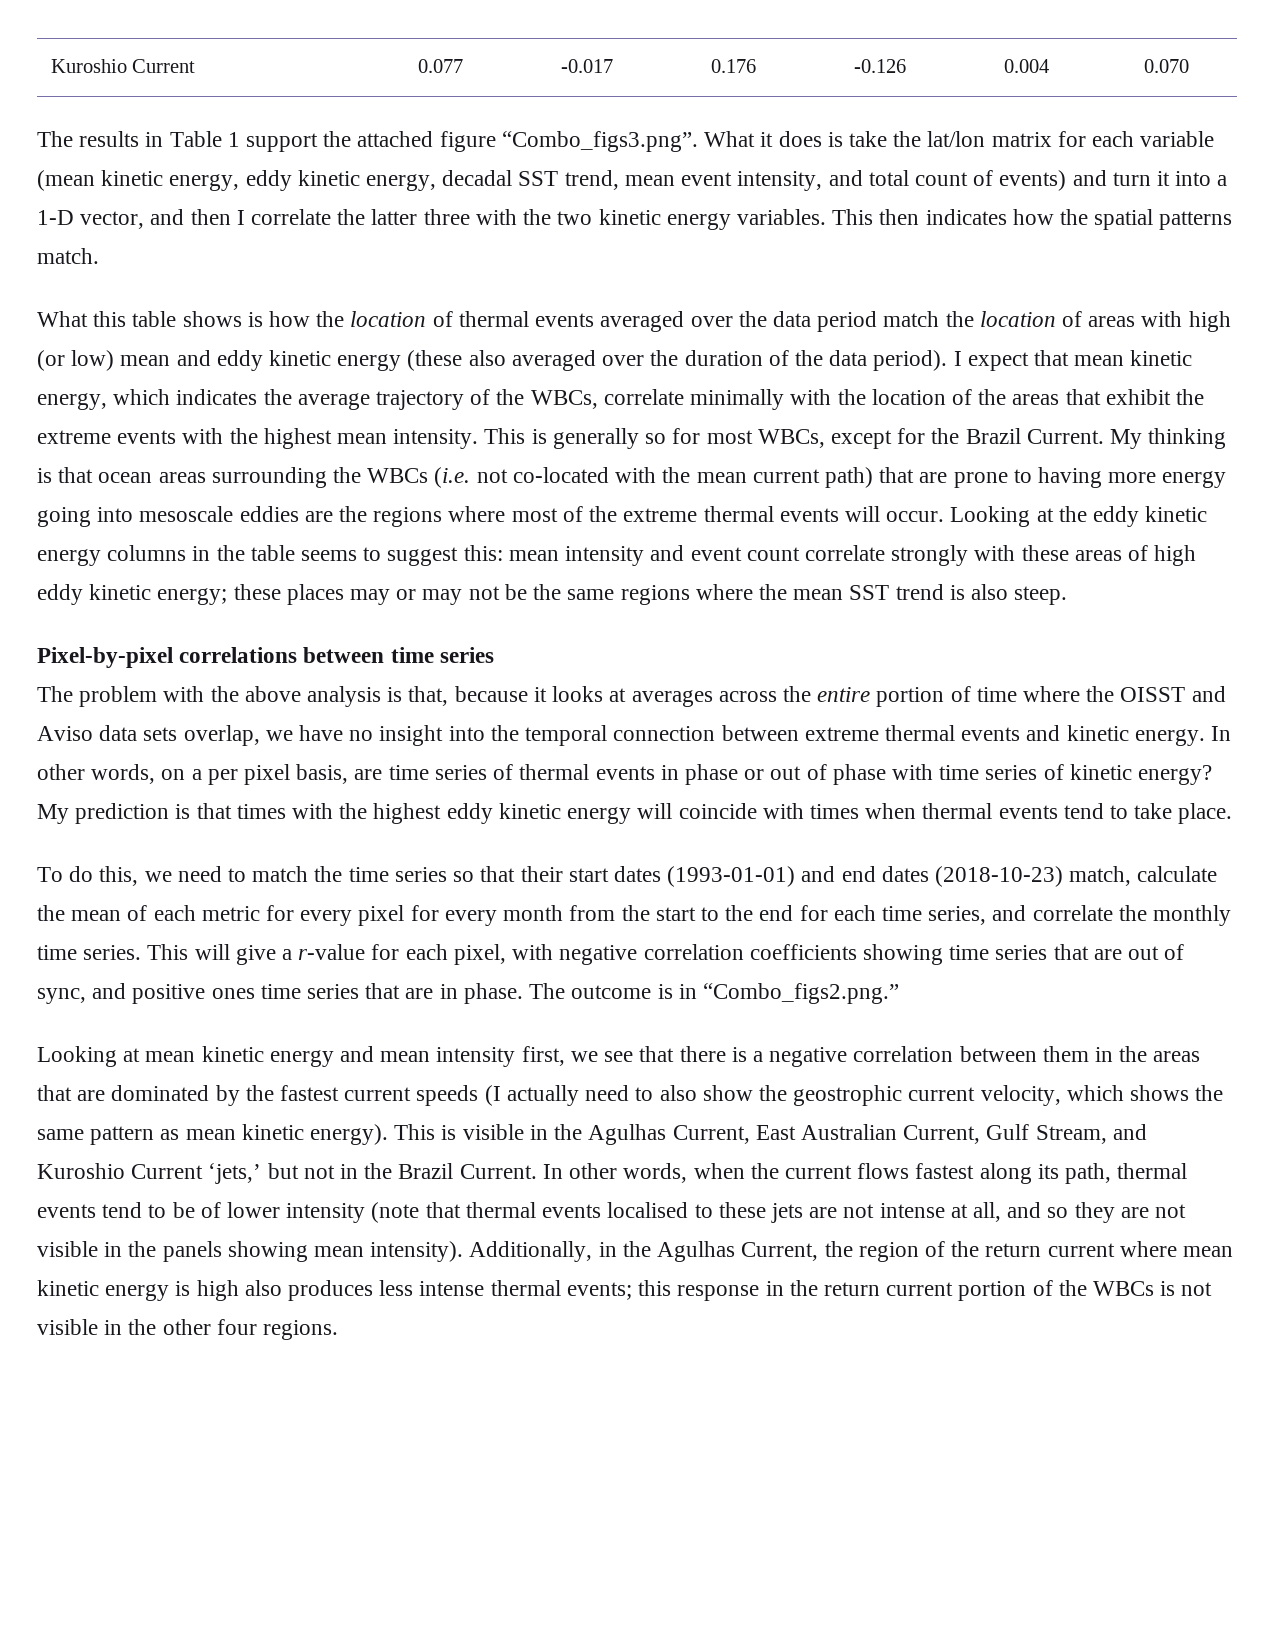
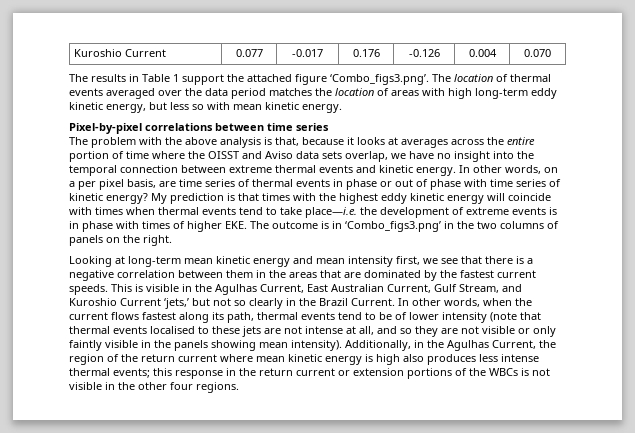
[501,131,1215,152] [37,170,1228,191] [37,209,1233,230] [37,248,99,264] [37,311,345,327] “Combo_figs3.png”. What it does is take the lat/lon matrix for each variable (mean kinetic energy, eddy kinetic energy, decadal SST trend, mean event intensity, and total count of events) and turn it into a 1-D vector, and then I correlate the latter three with the two kinetic energy variables. This then indicates how the spatial patterns match. // What this table shows is how the -> [330,74,451,85] ‘Combo_figs3.png’. The
[883,311,940,327] match -> [269,88,312,96] matches
[37,350,1193,371] [37,389,1204,410] [37,428,1227,449] [37,467,1227,488] [37,506,1208,527] [37,545,1197,566] [37,584,1068,605] (or low) mean and eddy kinetic energy (these also averaged over the duration of the data period). I expect that mean kinetic energy, which indicates the average trajectory of the WBCs, correlate minimally with the location of the areas that exhibit the extreme events with the highest mean intensity. This is generally so for most WBCs, except for the Brazil Current. My thinking is that ocean areas surrounding the WBCs (i.e. not co-located with the mean current path) that are prone to having more energy going into mesoscale eddies are the regions where most of the extreme thermal events will occur. Looking at the eddy kinetic energy columns in the table seems to suggest this: mean intensity and event count correlate strongly with these areas of high eddy kinetic energy; these places may or may not be the same regions where the mean SST trend is also steep. -> [475,88,557,99] [69,102,342,113] long-term eddy kinetic energy, but less so with mean kinetic energy.
[1178,803,1233,824] [37,866,1218,887] [37,905,1232,926] [37,944,1185,965] [37,983,899,1004] [37,1046,141,1067] place. // To do this, we need to match the time series so that their start dates (1993-01-01) and end dates (2018-10-23) match, calculate the mean of each metric for every pixel for every month from the start to the end for each time series, and correlate the monthly time series. This will give a r-value for each pixel, with negative correlation coefficients showing time series that are out of sync, and positive ones time series that are in phase. The outcome is in “Combo_figs2.png.” // Looking at -> [305,207,557,218] [69,221,559,232] [69,235,172,246] [69,256,181,267] place—i.e. the development of extreme events is in phase with times of higher EKE. The outcome is in ‘Combo_figs3.png’ in the two columns of panels on the right. // Looking at long-term
[416,1085,1224,1106] [37,1124,389,1145] speeds (I actually need to also show the geostrophic current velocity, which shows the same pattern as mean kinetic energy). -> [69,284,108,295] speeds.
(335, 1172) none -> [234,298,283,309] so clearly
(98, 1249) none -> [518,326,556,337] [69,340,138,351] or only faintly visible
[958,1281,1027,1301] portion -> [338,368,452,379] or extension portions

